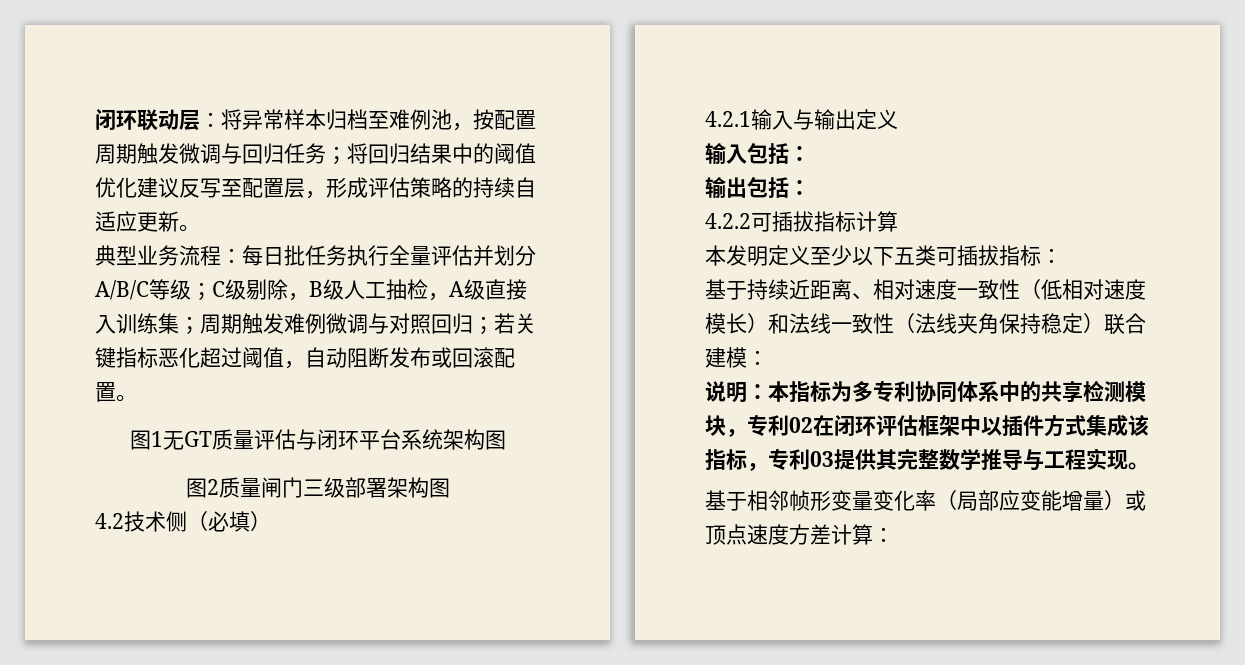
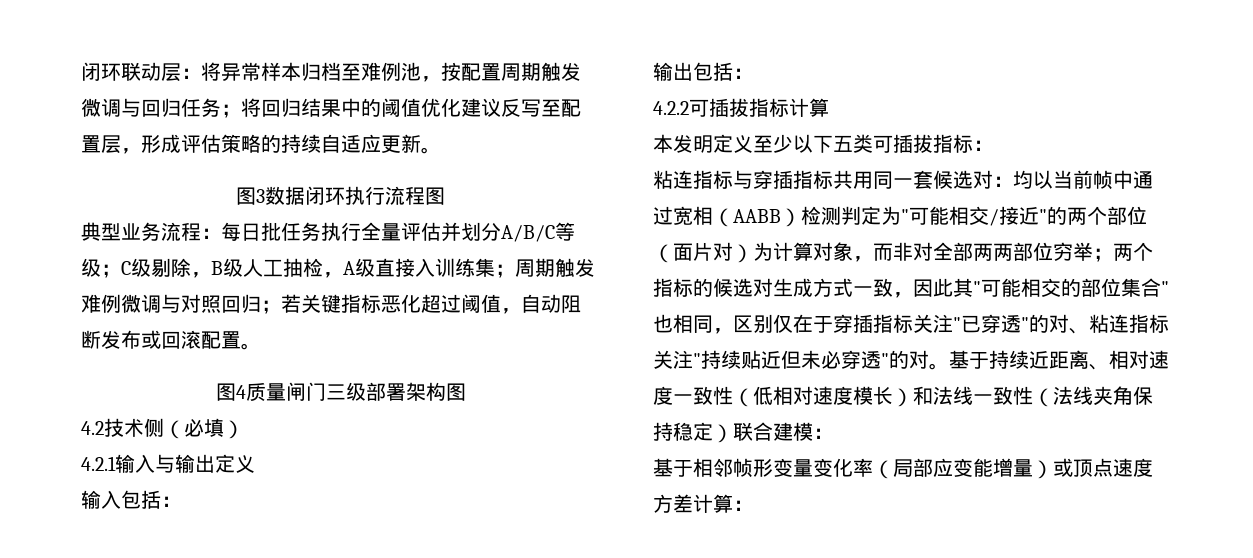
(200, 228) none -> [236,186,445,205] // 图3数据闭环执行流程图
[150,429,506,450] [185,478,219,498] 1无GT质量评估与闭环平台系统架构图 // 图2 -> [235,385,246,399] 4
(1062, 255) none -> [653,170,1153,190] [653,206,1147,227] [653,242,1153,263] [653,278,1169,298] [653,314,1169,334] [653,350,949,370] 粘连指标与穿插指标共用同一套候选对：均以当前帧中通过宽相（AABB）检测判定为"可能相交/接近"的两个部位（面片对）为计算对象，而非对全部两两部位穷举；两个指标的候选对生成方式一致，因此其"可能相交的部位集合"也相同，区别仅在于穿插指标关注"已穿透"的对、粘连指标关注"持续贴近但未必穿透"的对。
[705,380,1146,403] [705,414,1149,437] [705,448,1149,471] // 说明：本指标为多专利协同体系中的共享检测模块，专利02在闭环评估框架中以插件方式集成该指标，专利03提供其完整数学推导与工程实现。 -> (833, 433) none

